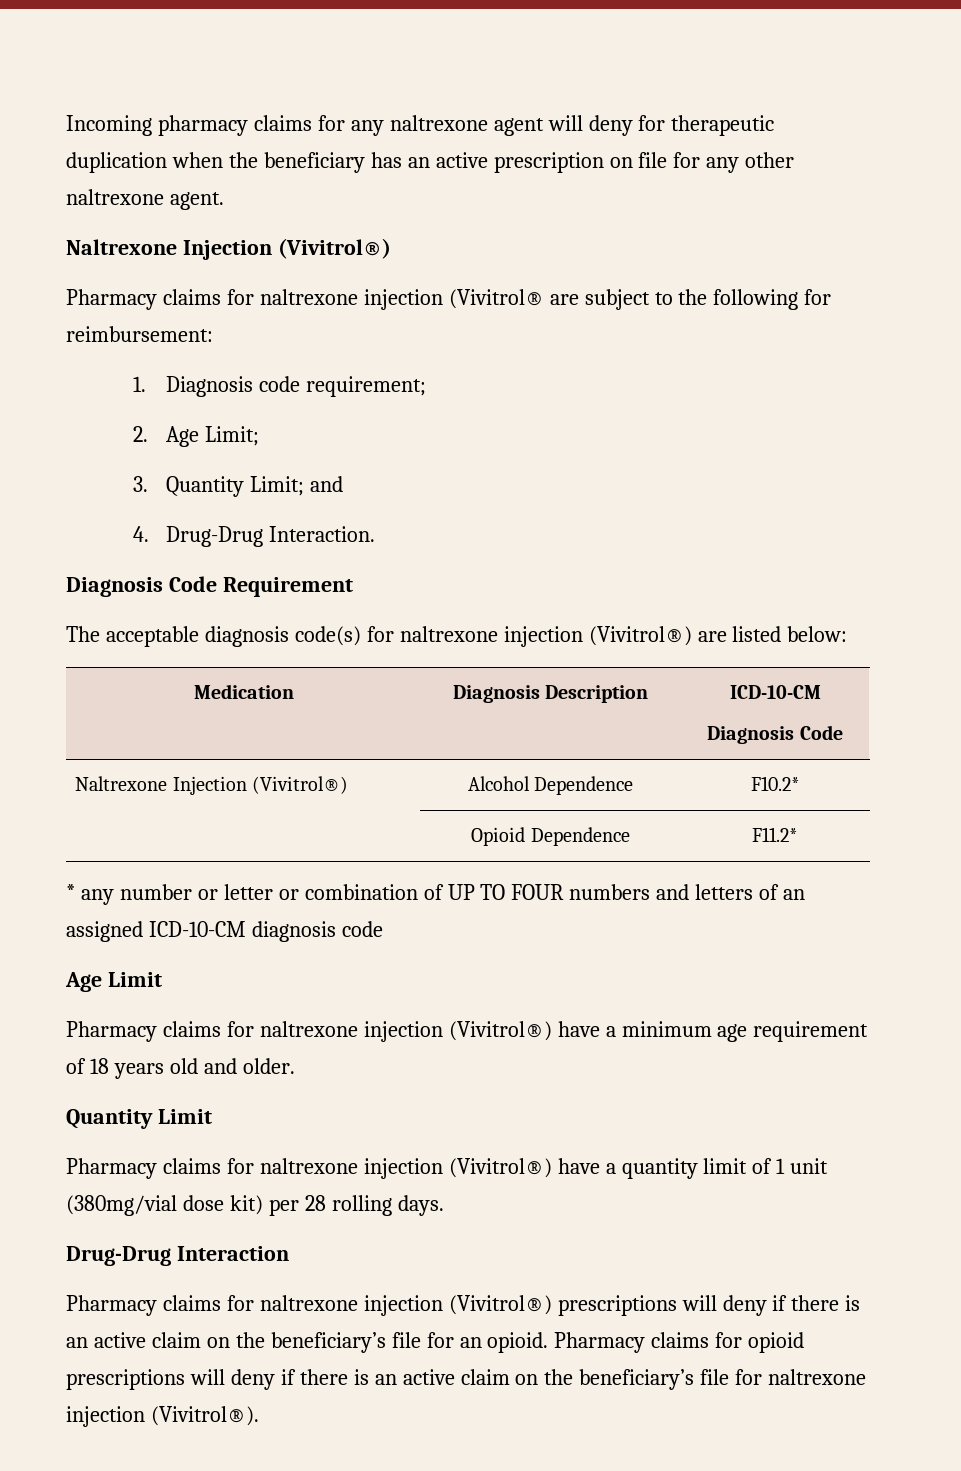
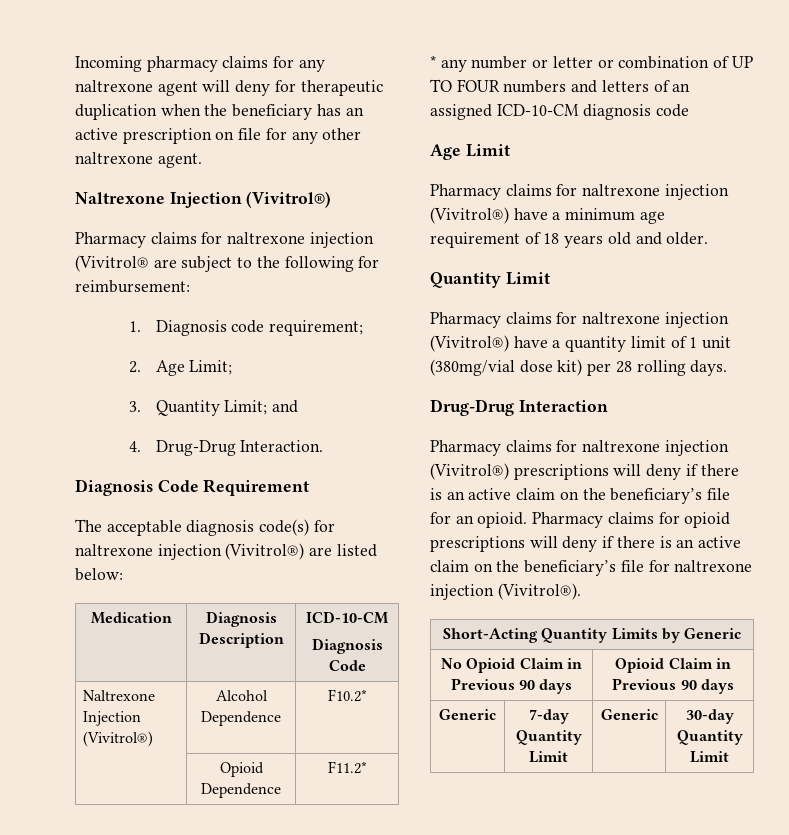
(259, 1416) none -> [442,628,742,643] [441,658,582,673] [450,678,573,694] [615,658,731,673] [612,678,734,694] [439,709,496,720] [528,709,569,724] [515,730,582,745] [529,751,568,763] [600,709,658,720] [685,709,734,724] [676,730,743,745] [690,751,729,763] // Short-Acting Quantity Limits by Generic // No Opioid Claim in Previous 90 days | Opioid Claim in Previous 90 days // Generic | 7-day Quantity Limit | Generic | 30-day Quantity Limit

